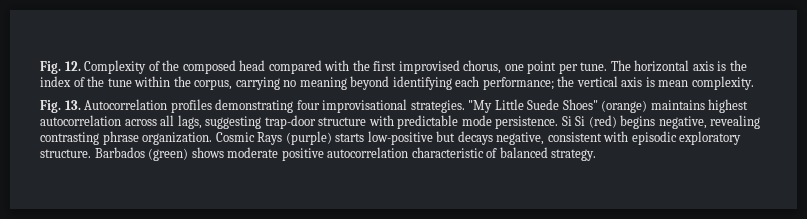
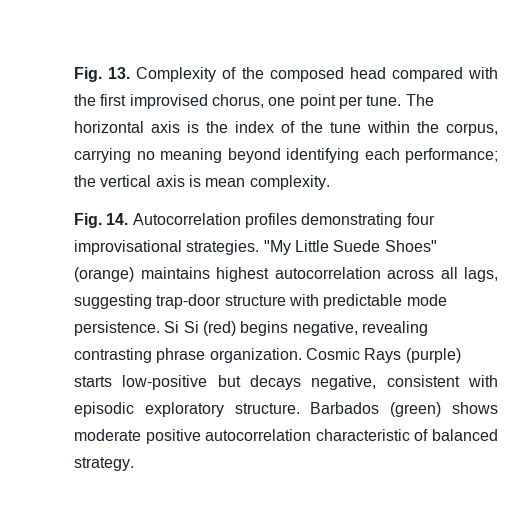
[40,61,81,74] Fig. 12. -> [74,67,131,82] Fig. 13.
[64,100,81,110] 13. -> [106,213,129,225] 14.

